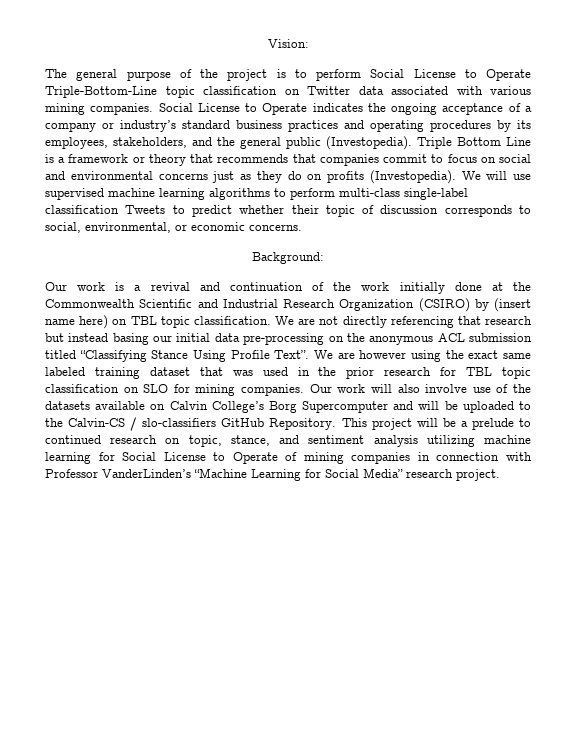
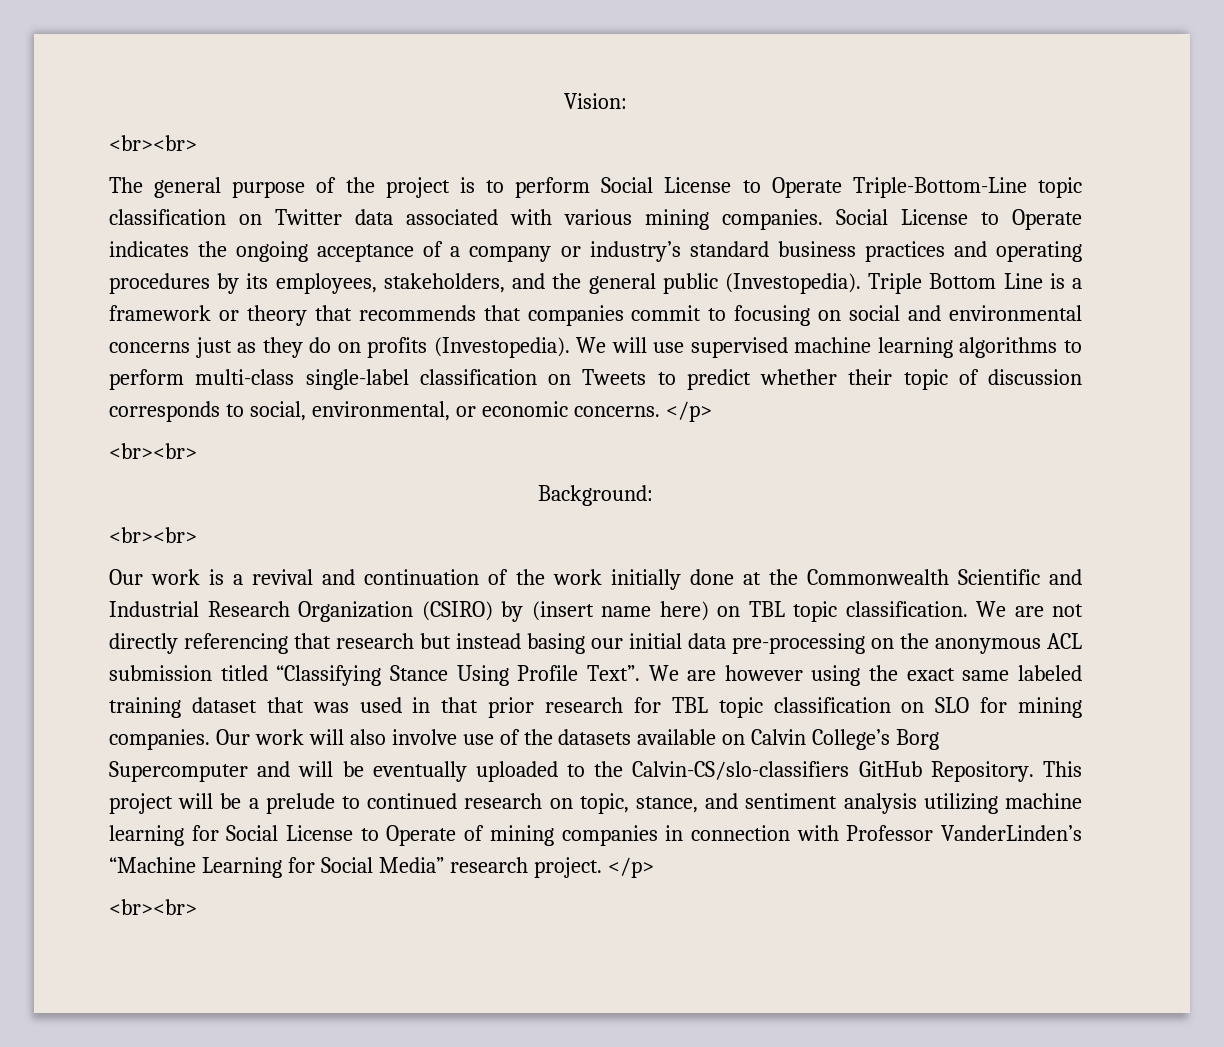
(309, 43) none -> [109,135,197,151] // <br><br>
[447,154,477,163] focus -> [734,305,811,326] focusing
(119, 209) none -> [548,374,571,385] on
(302, 227) none -> [665,401,712,422] [109,443,197,459] </p> // <br><br>
(324, 258) none -> [109,527,197,543] // <br><br>
[318,367,337,376] the -> [441,697,479,713] that
(458, 405) none -> [372,761,467,782] eventually
[68,417,217,431] Calvin-CS / slo-classifiers -> [632,761,850,780] Calvin-CS/slo-classifiers
(500, 475) none -> [607,857,654,878] [109,899,197,915] </p> // <br><br>

